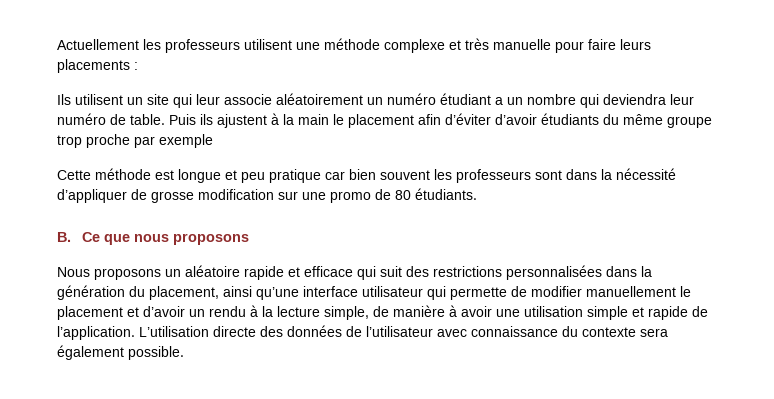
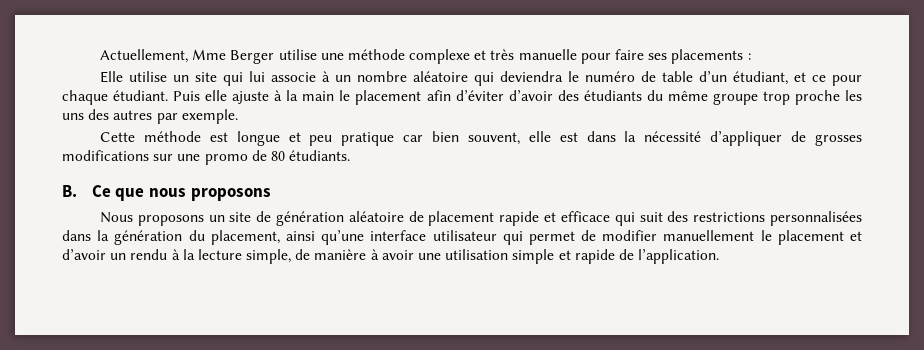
[57,39,292,53] Actuellement les professeurs utilisent -> [99,49,317,64] Actuellement, Mme Berger utilise
[620,39,651,50] leurs -> [648,53,668,60] ses
[57,94,123,105] Ils utilisent -> [99,71,167,83] Elle utilise
[196,93,503,105] leur associe aléatoirement un numéro étudiant a -> [248,71,330,82] lui associe à
(576, 99) none -> [412,71,468,82] aléatoire
[670,94,694,105] leur -> [567,71,579,82] le
[130,114,267,128] table. Puis ils ajustent -> [661,71,863,86] [62,90,270,105] table d’un étudiant, et ce pour chaque étudiant. Puis elle ajuste
(537, 119) none -> [557,90,579,101] des
[134,134,213,148] par exemple -> [844,90,862,101] [62,109,238,124] les uns des autres par exemple.
[380,169,562,183] souvent les professeurs sont -> [467,131,578,145] souvent, elle est
[151,189,274,203] grosse modification -> [814,134,862,146] [62,150,149,161] grosses modifications
[185,265,240,277] aléatoire -> [229,211,495,226] site de génération aléatoire de placement
[450,287,507,300] permette -> [528,231,575,245] permet
[139,325,668,337] [57,345,184,360] L’utilisation directe des données de l’utilisateur avec connaissance du contexte sera également possible. -> (720, 256) none

